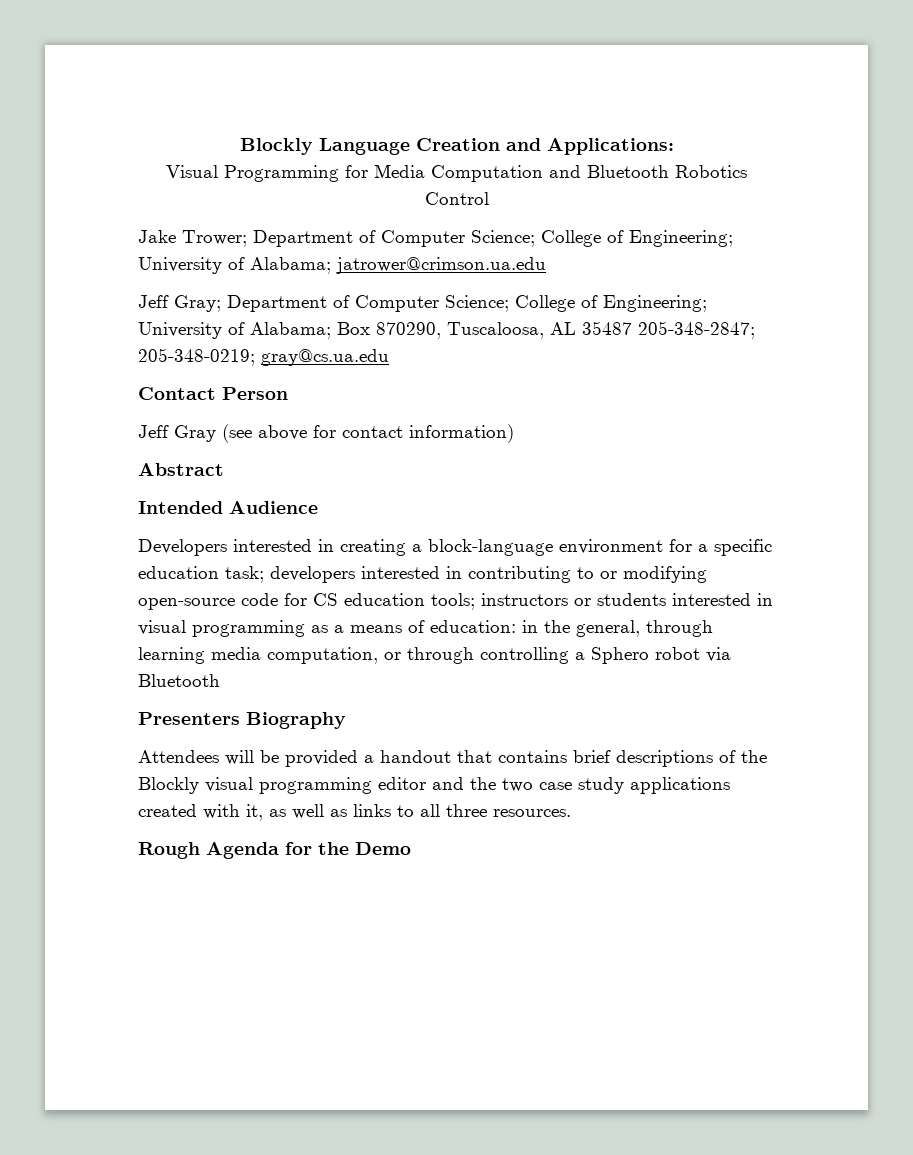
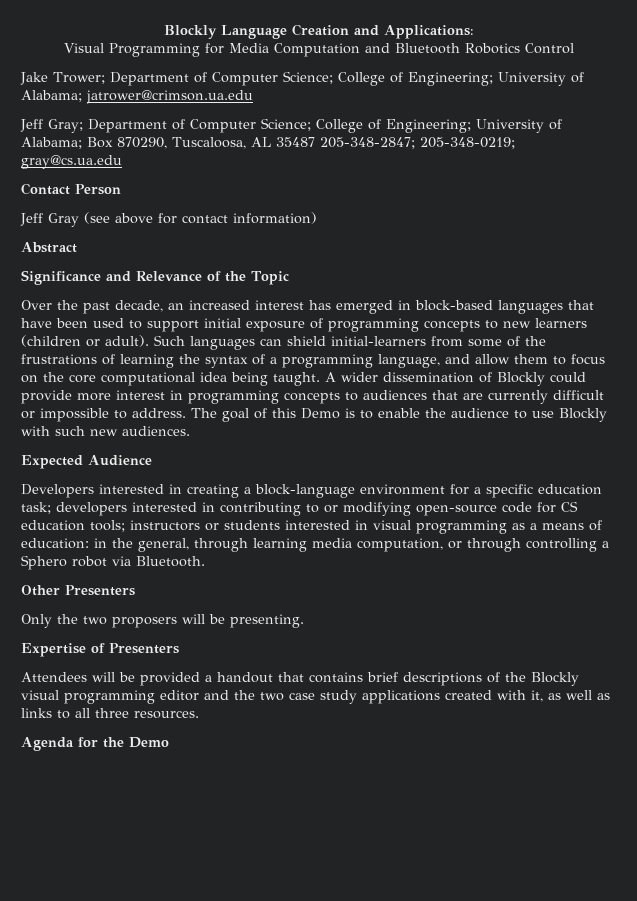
[138,501,223,514] Intended -> [21,270,289,285] [21,300,594,314] [21,318,587,332] [21,335,546,350] [21,354,605,368] [21,372,586,386] [21,390,604,404] [21,408,607,422] [21,426,190,436] [21,455,83,469] Significance and Relevance of the Topic // Over the past decade, an increased interest has emerged in block-based languages that have been used to support initial exposure of programming concepts to new learners (children or adult). Such languages can shield initial-learners from some of the frustrations of learning the syntax of a programming language, and allow them to focus on the core computational idea being taught. A wider dissemination of Blockly could provide more interest in programming concepts to audiences that are currently difficult or impossible to address. The goal of this Demo is to enable the audience to use Blockly with such new audiences. // Expected
[138,674,220,687] [138,712,346,729] Bluetooth // Presenters Biography -> [136,556,205,567] [21,585,135,596] [21,614,304,628] [21,643,179,657] Bluetooth. // Other Presenters // Only the two proposers will be presenting. // Expertise of Presenters
[138,842,200,859] Rough -> (199, 714) none

